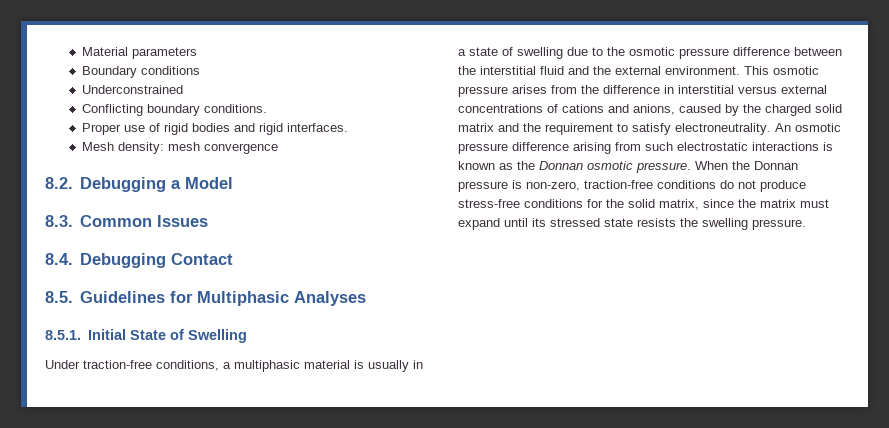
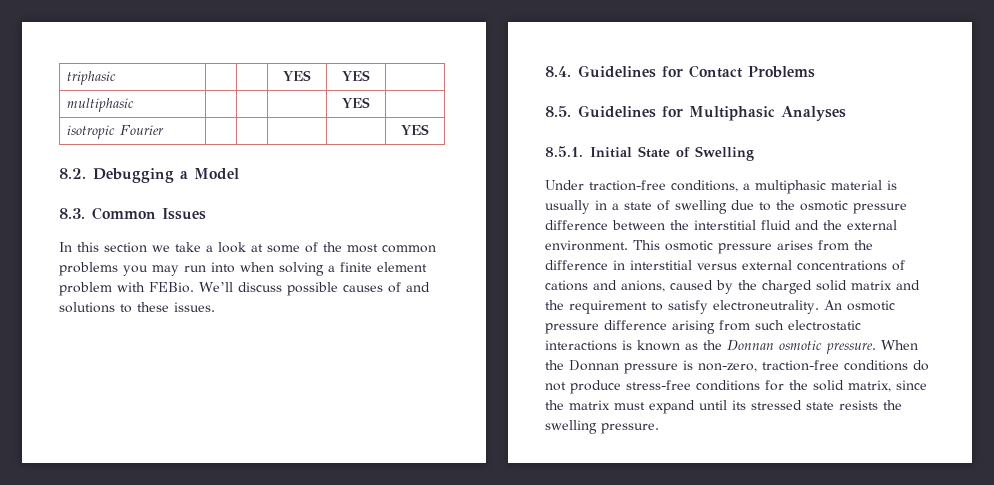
[81,47,197,59] [81,66,200,78] [81,85,183,94] [81,104,267,116] [81,123,348,135] [81,142,278,154] Material parameters // Boundary conditions // Underconstrained // Conflicting boundary conditions. // Proper use of rigid bodies and rigid interfaces. // Mesh density: mesh convergence -> [67,71,117,85] [283,70,311,81] [342,70,370,81] [67,98,135,112] [342,97,370,108] [67,125,165,139] [401,124,429,135] triphasic | | | YES | YES | // multiphasic | | | | YES | // isotropic Fourier | | | | | YES
(208, 221) none -> [59,242,436,253] [59,262,427,276] [59,282,430,296] [59,302,215,313] // In this section we take a look at some of the most common problems you may run into when solving a finite element problem with FEBio. We’ll discuss possible causes of and solutions to these issues.
[79,253,166,268] Debugging -> [578,65,683,78] Guidelines for
(233, 259) none -> [748,66,815,78] Problems

